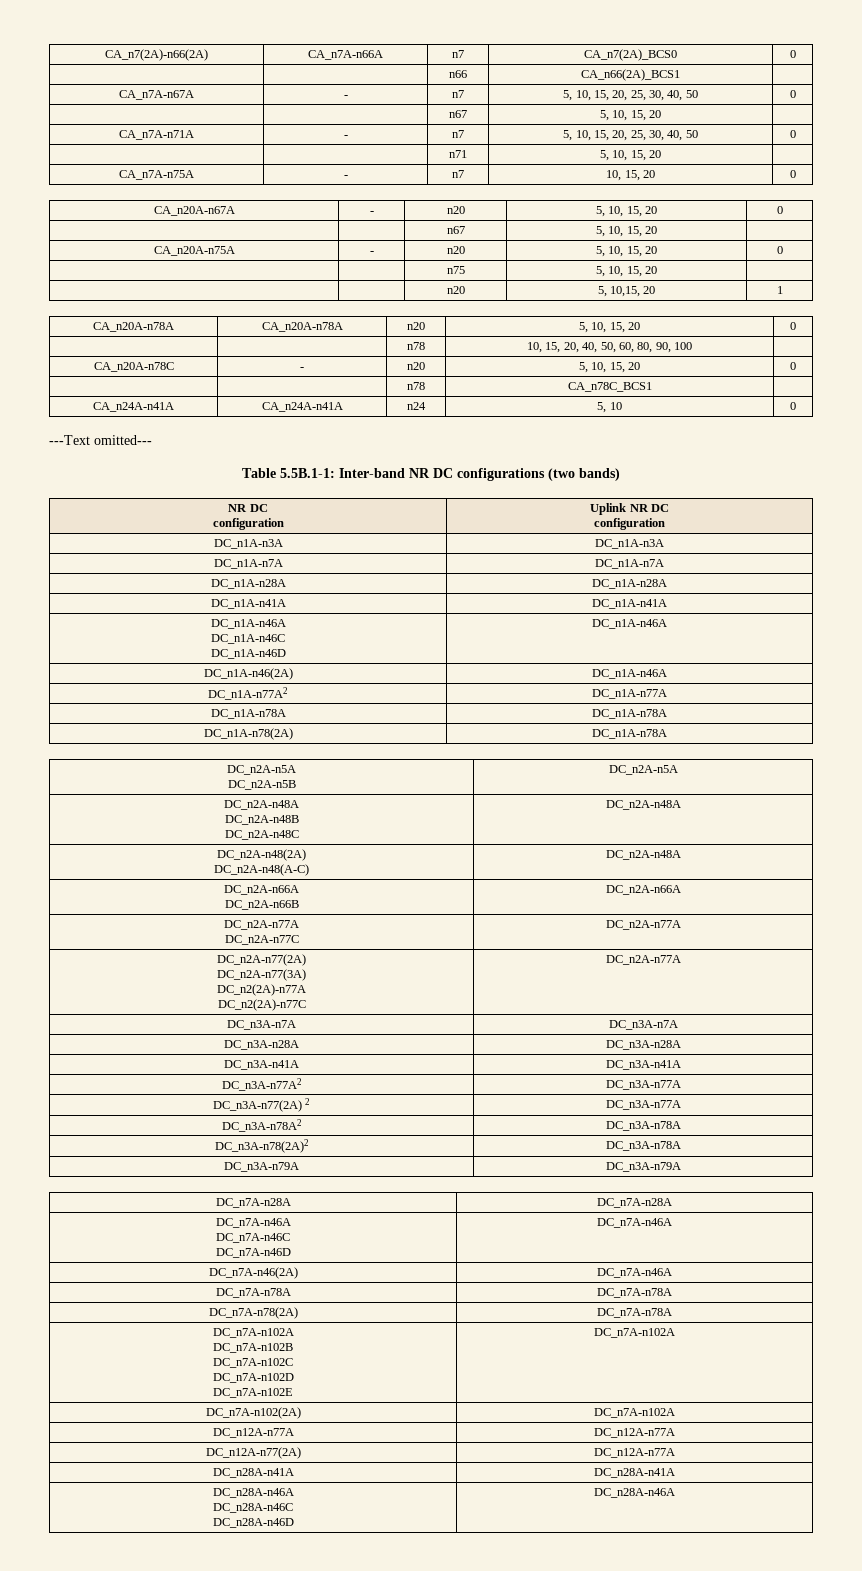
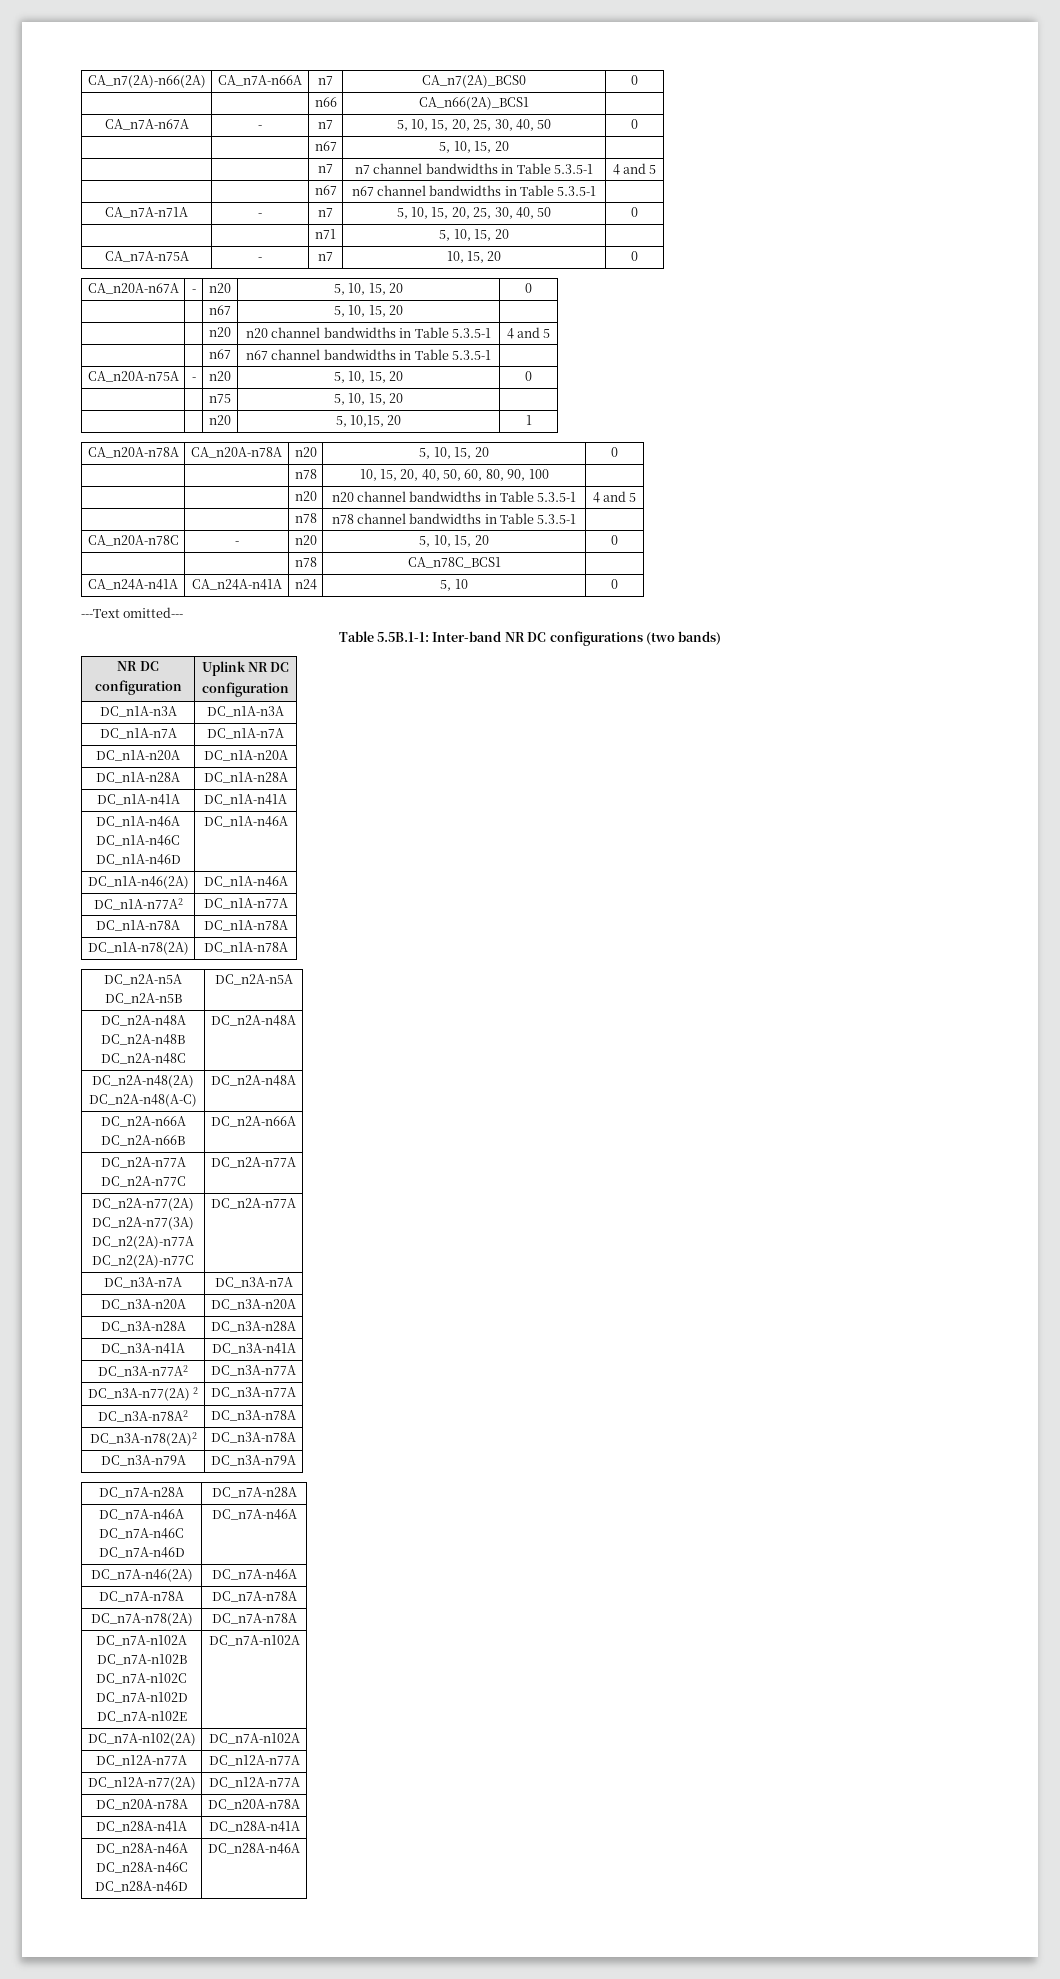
(662, 114) none -> [318,164,333,173] [355,163,593,174] [612,163,657,175] [314,185,337,195] [351,185,597,196] // | | n7 | n7 channel bandwidths in Table 5.3.5-1 | 4 and 5 // | | n67 | n67 channel bandwidths in Table 5.3.5-1 |
(658, 230) none -> [209,327,231,337] [246,327,491,338] [506,327,551,339] [209,349,231,359] [246,349,491,360] // | | n20 | n20 channel bandwidths in Table 5.3.5-1 | 4 and 5 // | | n67 | n67 channel bandwidths in Table 5.3.5-1 |
(692, 346) none -> [294,491,317,501] [331,491,577,502] [592,491,637,503] [294,513,317,523] [331,513,577,524] // | | n20 | n20 channel bandwidths in Table 5.3.5-1 | 4 and 5 // | | n78 | n78 channel bandwidths in Table 5.3.5-1 |
(664, 564) none -> [96,750,180,761] [203,750,288,761] // DC_n1A-n20A | DC_n1A-n20A
(678, 1025) none -> [100,1299,186,1310] [211,1299,296,1310] // DC_n3A-n20A | DC_n3A-n20A
(675, 1453) none -> [95,1799,188,1810] [208,1799,300,1810] // DC_n20A-n78A | DC_n20A-n78A

